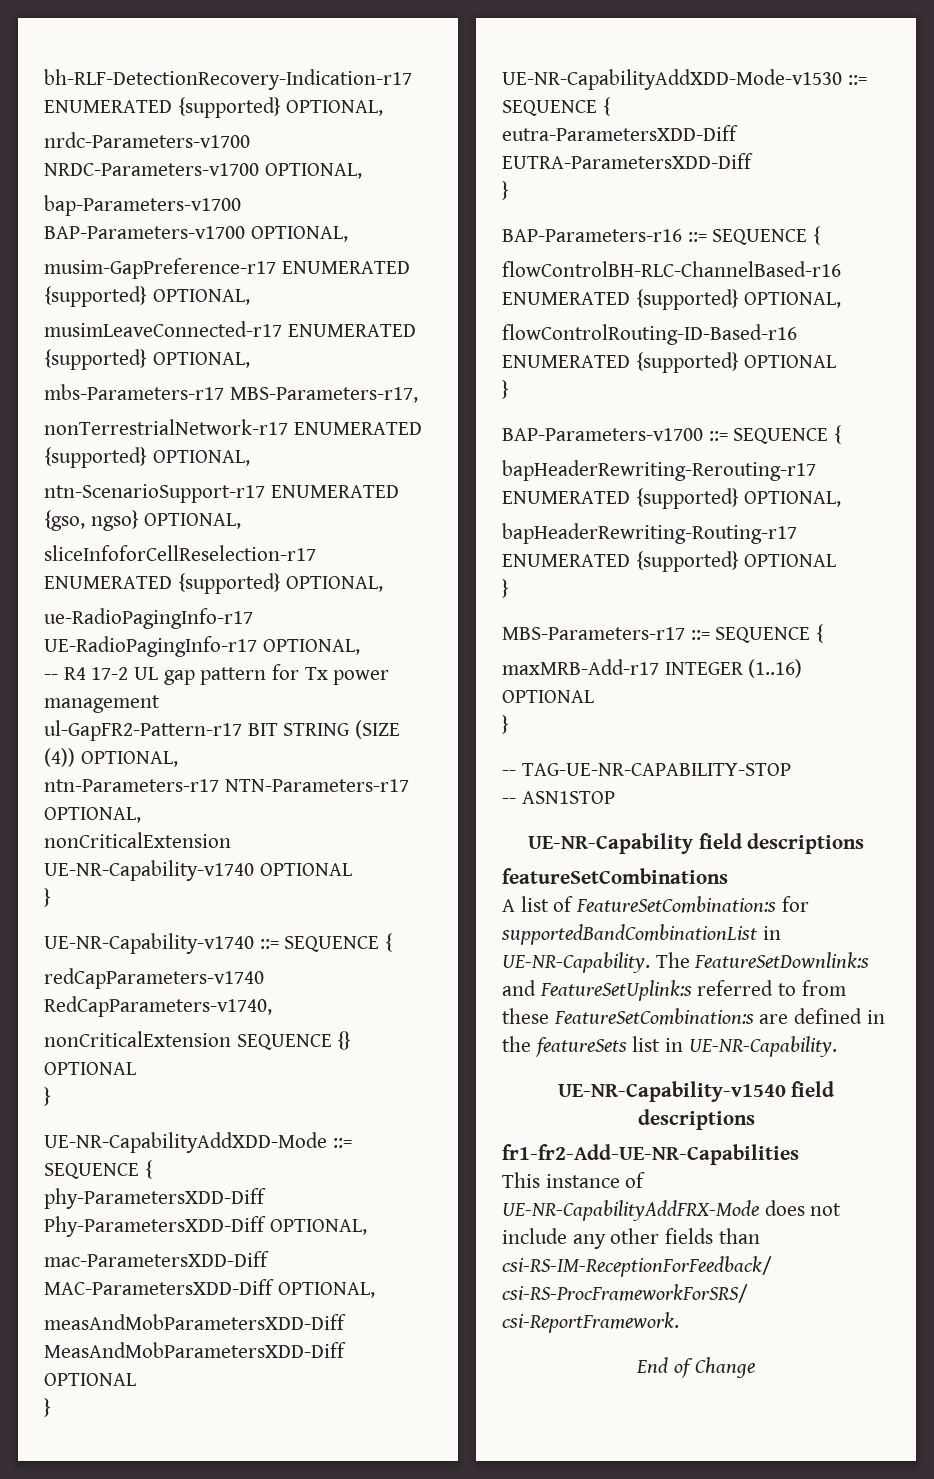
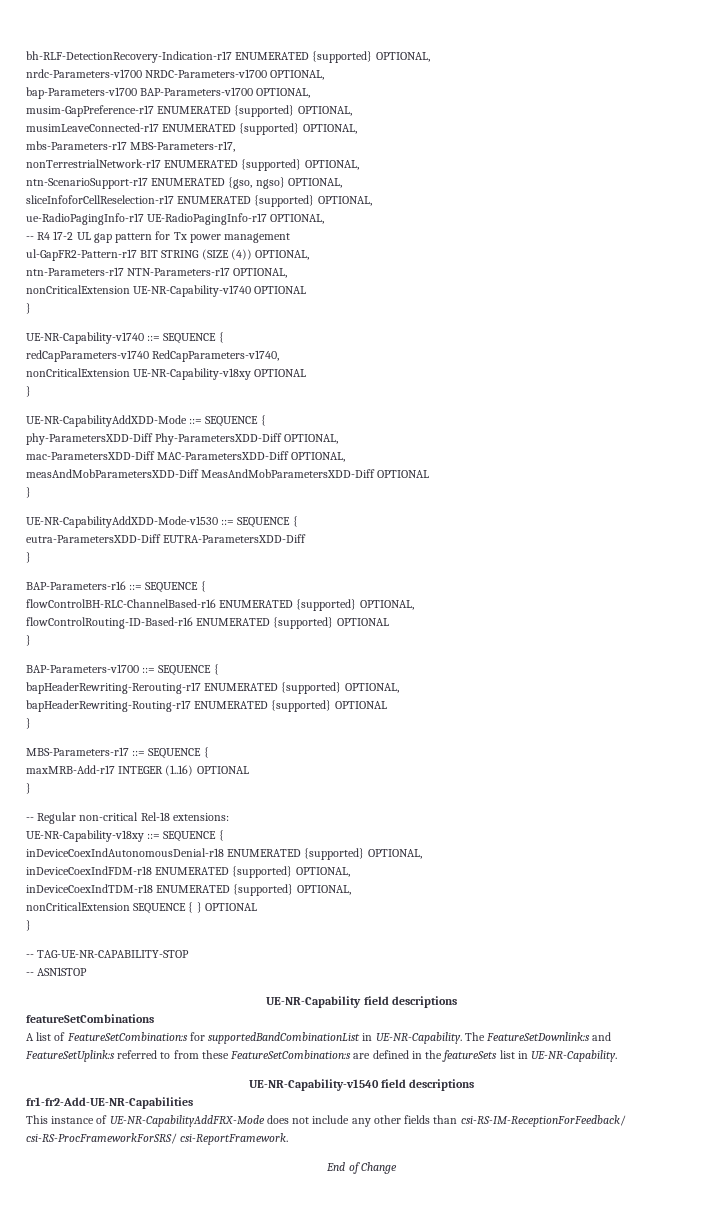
[236,1031,352,1050] SEQUENCE {} -> [133,368,252,380] UE-NR-Capability-v18xy
(509, 724) none -> [26,812,229,824] [26,830,224,842] [26,848,422,860] [26,866,350,878] [26,884,351,896] [26,902,257,914] [26,920,31,931] // -- Regular non-critical Rel-18 extensions: // UE-NR-Capability-v18xy ::= SEQUENCE { // inDeviceCoexIndAutonomousDenial-r18 ENUMERATED {supported} OPTIONAL, // inDeviceCoexIndFDM-r18 ENUMERATED {supported} OPTIONAL, // inDeviceCoexIndTDM-r18 ENUMERATED {supported} OPTIONAL, // nonCriticalExtension SEQUENCE { } OPTIONAL // }

